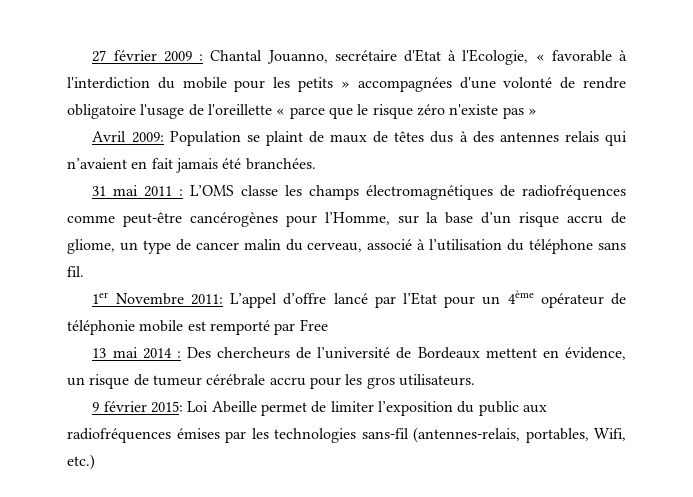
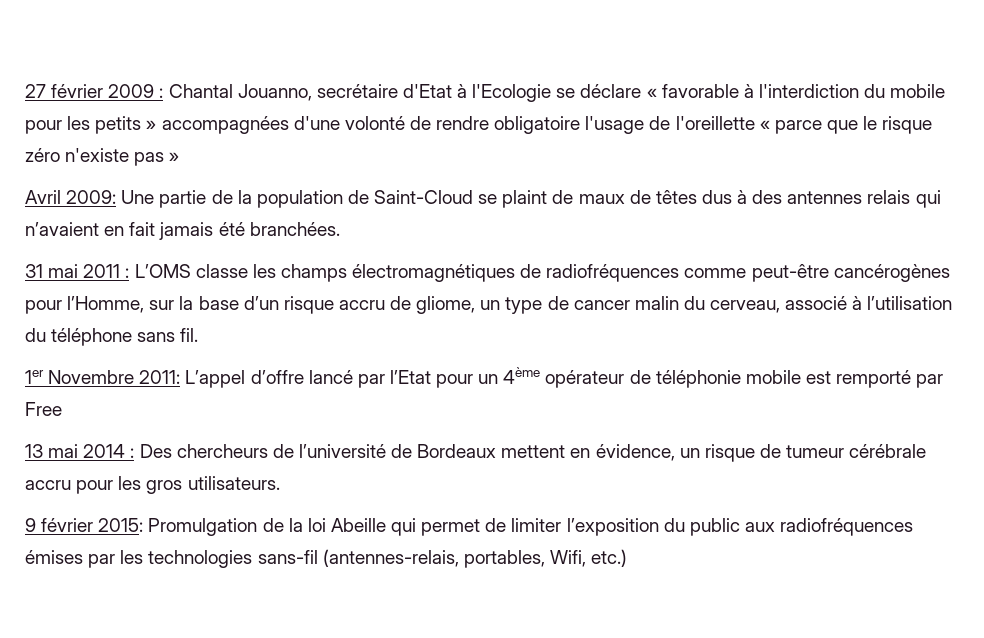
[462,49,529,65] l'Ecologie, -> [472,84,642,102] l'Ecologie se déclare
[169,131,241,146] Population -> [121,190,474,208] Une partie de la population de Saint-Cloud
[187,401,257,413] Loi Abeille -> [148,518,417,536] Promulgation de la loi Abeille qui

